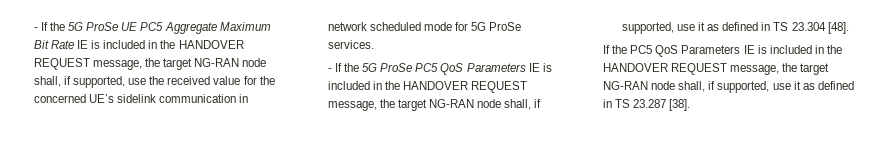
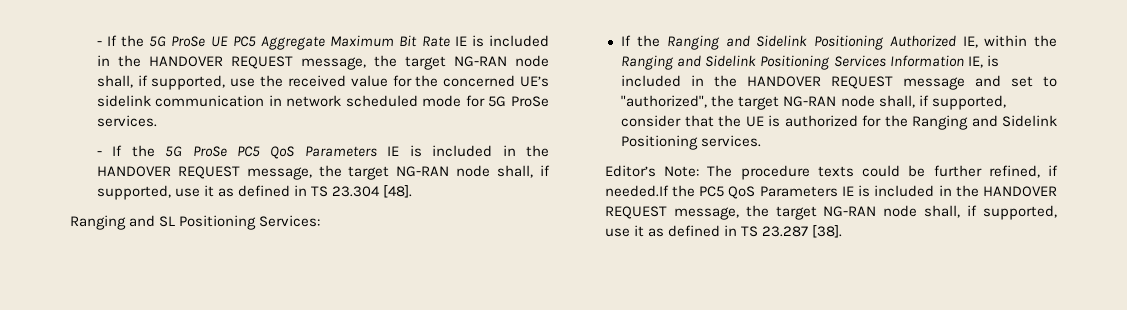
[603,45,610,54] If -> [70,215,321,230] [621,35,1057,50] [621,55,999,70] [621,75,1057,90] [621,95,1006,110] [621,115,1057,130] [621,135,762,150] [604,165,1058,180] [604,185,669,197] Ranging and SL Positioning Services: // If the Ranging and Sidelink Positioning Authorized IE, within the Ranging and Sidelink Positioning Services Information IE, is included in the HANDOVER REQUEST message and set to "authorized", the target NG-RAN node shall, if supported, consider that the UE is authorized for the Ranging and Sidelink Positioning services. // Editor’s Note: The procedure texts could be further refined, if needed.If

